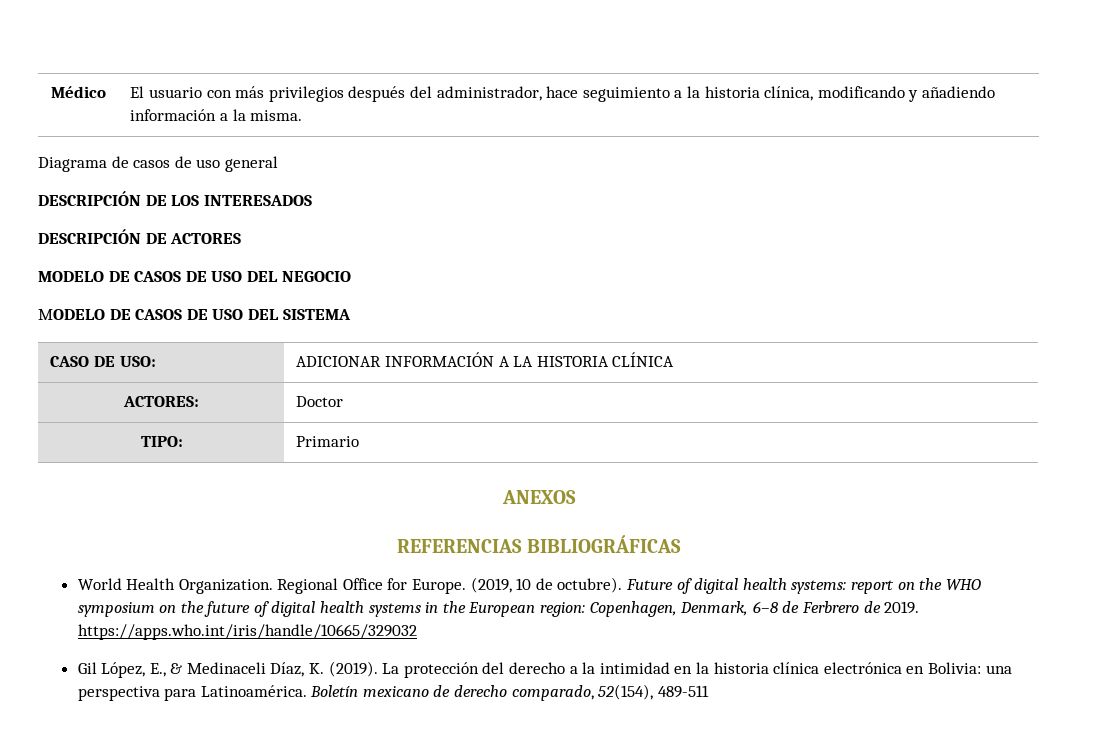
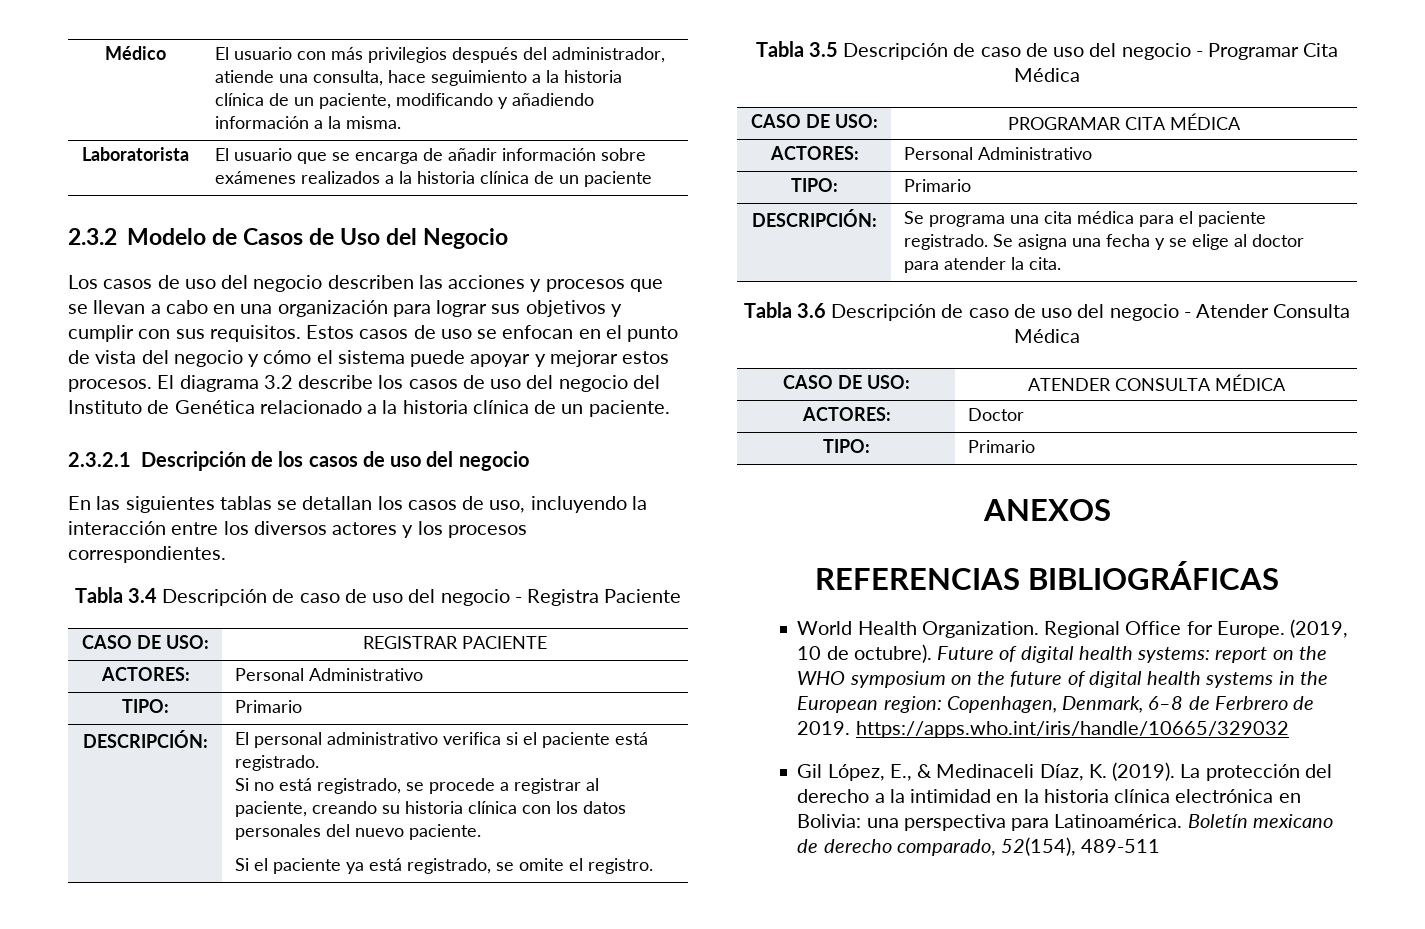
(542, 93) none -> [215,70,384,86] atiende una consulta,
[764,86,814,101] clínica, -> [215,93,392,109] clínica de un paciente,
[38,156,278,172] [38,191,312,206] [38,229,242,244] [38,271,351,282] [38,309,351,320] [50,356,156,367] [296,352,675,367] // Diagrama de casos de uso general // DESCRIPCIÓN DE LOS INTERESADOS // DESCRIPCIÓN DE ACTORES // MODELO DE CASOS DE USO DEL NEGOCIO // MODELO DE CASOS DE USO DEL SISTEMA // CASO DE USO: | ADICIONAR INFORMACIÓN A LA HISTORIA CLÍNICA -> [82,147,189,161] [215,148,647,164] [215,171,653,187] [68,228,509,249] [68,275,663,292] [68,300,622,317] [68,325,679,342] [68,350,670,367] [68,375,660,392] [68,400,670,417] [68,451,529,471] [68,496,647,513] [68,521,527,538] [68,546,226,563] [74,587,682,606] [82,635,209,649] [362,636,547,649] [100,667,190,681] [235,668,424,681] [122,699,169,713] [235,700,303,713] [83,730,208,748] [235,732,649,748] [235,755,320,771] [235,778,600,794] [235,801,627,817] [235,824,482,840] [235,858,654,874] [755,41,1339,60] [1014,68,1080,82] [751,114,878,128] [1008,113,1241,130] [769,146,859,160] [904,147,1093,160] [791,178,838,192] [904,179,972,192] [752,209,877,227] [904,211,1267,227] [904,234,1305,250] [904,257,1062,273] [743,302,1351,321] [1014,329,1080,343] [783,375,910,389] [1027,374,1286,391] // Laboratorista | El usuario que se encarga de añadir información sobre exámenes realizados a la historia clínica de un paciente // 2.3.2 Modelo de Casos de Uso del Negocio // Los casos de uso del negocio describen las acciones y procesos que se llevan a cabo en una organización para lograr sus objetivos y cumplir con sus requisitos. Estos casos de uso se enfocan en el punto de vista del negocio y cómo el sistema puede apoyar y mejorar estos procesos. El diagrama 3.2 describe los casos de uso del negocio del Instituto de Genética relacionado a la historia clínica de un paciente. // 2.3.2.1 Descripción de los casos de uso del negocio // En las siguientes tablas se detallan los casos de uso, incluyendo la interacción entre los diversos actores y los procesos correspondientes. // Tabla 3.4 Descripción de caso de uso del negocio - Registra Paciente // CASO DE USO: | REGISTRAR PACIENTE // ACTORES: | Personal Administrativo // TIPO: | Primario // DESCRIPCIÓN: | El personal administrativo verifica si el paciente está registrado. // Si no está registrado, se procede a registrar al paciente, creando su historia clínica con los datos personales del nuevo paciente. // Si el paciente ya está registrado, se omite el registro. // Tabla 3.5 Descripción de caso de uso del negocio - Programar Cita Médica // CASO DE USO: | PROGRAMAR CITA MÉDICA // ACTORES: | Personal Administrativo // TIPO: | Primario // DESCRIPCIÓN: | Se programa una cita médica para el paciente registrado. Se asigna una fecha y se elige al doctor para atender la cita. // Tabla 3.6 Descripción de caso de uso del negocio - Atender Consulta Médica // CASO DE USO: | ATENDER CONSULTA MÉDICA

